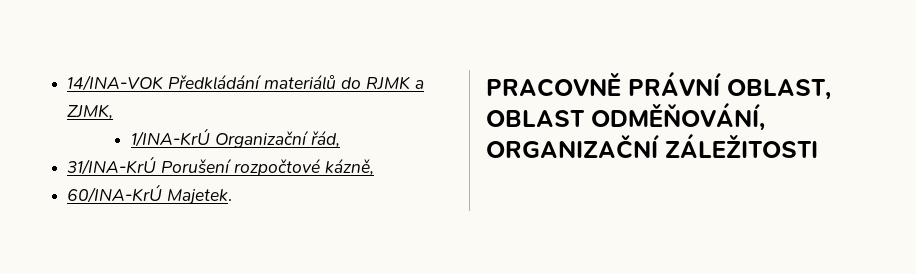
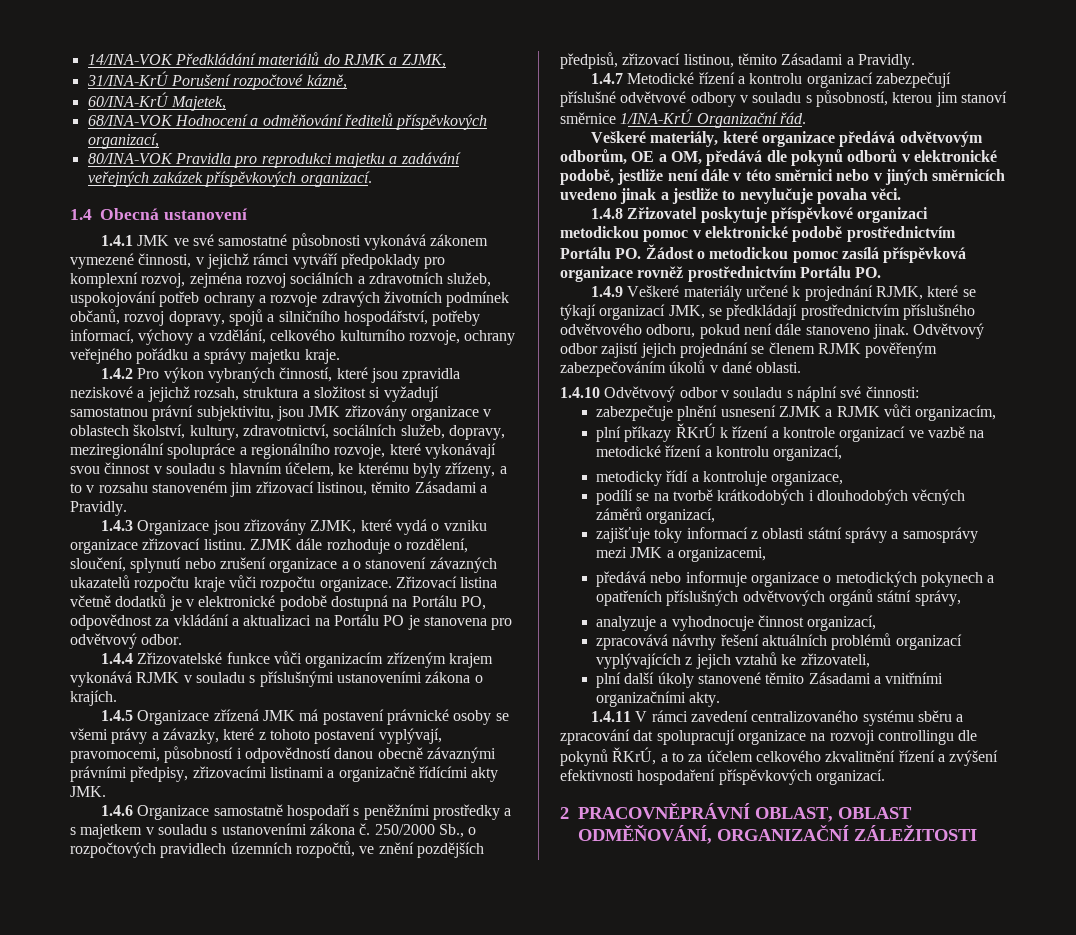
[130,128,340,148] // 1/INA-KrÚ Organizační řád, -> (446, 61) none
[167,189,233,205] [486,71,722,97] Majetek. // PRACOVNĚ PRÁVNÍ -> [170,96,226,111] [87,113,488,130] [87,133,159,149] [87,152,461,168] [87,171,372,187] [70,208,248,220] [100,233,489,250] [70,253,446,269] [70,272,492,288] [70,291,510,307] [70,309,481,326] [70,329,516,345] [70,348,340,364] [100,367,461,383] [70,386,439,402] [70,405,492,421] [70,424,505,440] [70,443,496,459] [70,462,507,478] [70,481,487,497] [70,501,127,516] [100,519,487,535] [70,538,469,554] [70,557,497,573] [70,575,498,592] [70,594,486,611] [70,614,513,630] [70,633,183,649] [100,651,493,668] [70,671,483,687] [70,690,117,706] [100,709,509,725] [70,728,442,744] [70,746,496,763] [70,766,499,782] [70,786,106,797] [100,804,512,820] [70,823,477,839] [70,841,484,858] [560,52,915,69] [590,72,951,88] [560,90,1007,107] [560,109,806,128] [590,131,983,147] [560,149,997,166] [560,169,1006,185] [560,188,902,204] [590,207,929,223] [560,226,956,242] [560,244,967,263] [560,266,882,282] [590,285,976,301] [560,304,975,320] [560,323,985,339] [560,342,938,358] [560,360,802,377] [560,386,919,402] [596,404,997,421] [596,423,985,442] [596,445,843,461] [596,470,844,486] [596,489,966,505] [596,507,716,524] [596,527,978,543] [596,547,767,562] [596,571,995,587] [596,589,961,606] [596,615,877,631] [596,633,962,650] [596,652,870,669] [596,672,944,688] [596,691,721,707] [590,710,964,726] [560,729,978,745] [560,747,999,766] [560,769,885,785] [560,803,751,819] Majetek, // 68/INA-VOK Hodnocení a odměňování ředitelů příspěvkových organizací, // 80/INA-VOK Pravidla pro reprodukci majetku a zadávání veřejných zakázek příspěvkových organizací. // 1.4 Obecná ustanovení // 1.4.1 JMK ve své samostatné působnosti vykonává zákonem vymezené činnosti, v jejichž rámci vytváří předpoklady pro komplexní rozvoj, zejména rozvoj sociálních a zdravotních služeb, uspokojování potřeb ochrany a rozvoje zdravých životních podmínek občanů, rozvoj dopravy, spojů a silničního hospodářství, potřeby informací, výchovy a vzdělání, celkového kulturního rozvoje, ochrany veřejného pořádku a správy majetku kraje. // 1.4.2 Pro výkon vybraných činností, které jsou zpravidla neziskové a jejichž rozsah, struktura a složitost si vyžadují samostatnou právní subjektivitu, jsou JMK zřizovány organizace v oblastech školství, kultury, zdravotnictví, sociálních služeb, dopravy, meziregionální spolupráce a regionálního rozvoje, které vykonávají svou činnost v souladu s hlavním účelem, ke kterému byly zřízeny, a to v rozsahu stanoveném jim zřizovací listinou, těmito Zásadami a Pravidly. // 1.4.3 Organizace jsou zřizovány ZJMK, které vydá o vzniku organizace zřizovací listinu. ZJMK dále rozhoduje o rozdělení, sloučení, splynutí nebo zrušení organizace a o stanovení závazných ukazatelů rozpočtu kraje vůči rozpočtu organizace. Zřizovací listina včetně dodatků je v elektronické podobě dostupná na Portálu PO, odpovědnost za vkládání a aktualizaci na Portálu PO je stanovena pro odvětvový odbor. // 1.4.4 Zřizovatelské funkce vůči organizacím zřízeným krajem vykonává RJMK v souladu s příslušnými ustanoveními zákona o krajích. // 1.4.5 Organizace zřízená JMK má postavení právnické osoby se všemi právy a závazky, které z tohoto postavení vyplývají, pravomocemi, působností i odpovědností danou obecně závaznými právními předpisy, zřizovacími listinami a organizačně řídícími akty JMK. // 1.4.6 Organizace samostatně hospodaří s peněžními prostředky a s majetkem v souladu s ustanoveními zákona č. 250/2000 Sb., o rozpočtových pravidlech územních rozpočtů, ve znění pozdějších předpisů, zřizovací listinou, těmito Zásadami a Pravidly. // 1.4.7 Metodické řízení a kontrolu organizací zabezpečují příslušné odvětvové odbory v souladu s působností, kterou jim stanoví směrnice 1/INA-KrÚ Organizační řád. // Veškeré materiály, které organizace předává odvětvovým odborům, OE a OM, předává dle pokynů odborů v elektronické podobě, jestliže není dále v této směrnici nebo v jiných směrnicích uvedeno jinak a jestliže to nevylučuje povaha věci. // 1.4.8 Zřizovatel poskytuje příspěvkové organizaci metodickou pomoc v elektronické podobě prostřednictvím Portálu PO. Žádost o metodickou pomoc zasílá příspěvková organizace rovněž prostřednictvím Portálu PO. // 1.4.9 Veškeré materiály určené k projednání RJMK, které se týkají organizací JMK, se předkládají prostřednictvím příslušného odvětvového odboru, pokud není dále stanoveno jinak. Odvětvový odbor zajistí jejich projednání se členem RJMK pověřeným zabezpečováním úkolů v dané oblasti. // 1.4.10 Odvětvový odbor v souladu s náplní své činnosti: // zabezpečuje plnění usnesení ZJMK a RJMK vůči organizacím, // plní příkazy ŘKrÚ k řízení a kontrole organizací ve vazbě na metodické řízení a kontrolu organizací, // metodicky řídí a kontroluje organizace, // podílí se na tvorbě krátkodobých i dlouhodobých věcných záměrů organizací, // zajišťuje toky informací z oblasti státní správy a samosprávy mezi JMK a organizacemi, // předává nebo informuje organizace o metodických pokynech a opatřeních příslušných odvětvových orgánů státní správy, // analyzuje a vyhodnocuje činnost organizací, // zpracovává návrhy řešení aktuálních problémů organizací vyplývajících z jejich vztahů ke zřizovateli, // plní další úkoly stanovené těmito Zásadami a vnitřními organizačními akty. // 1.4.11 V rámci zavedení centralizovaného systému sběru a zpracování dat spolupracují organizace na rozvoji controllingu dle pokynů ŘKrÚ, a to za účelem celkového zkvalitnění řízení a zvýšení efektivnosti hospodaření příspěvkových organizací. // 2 PRACOVNĚPRÁVNÍ

